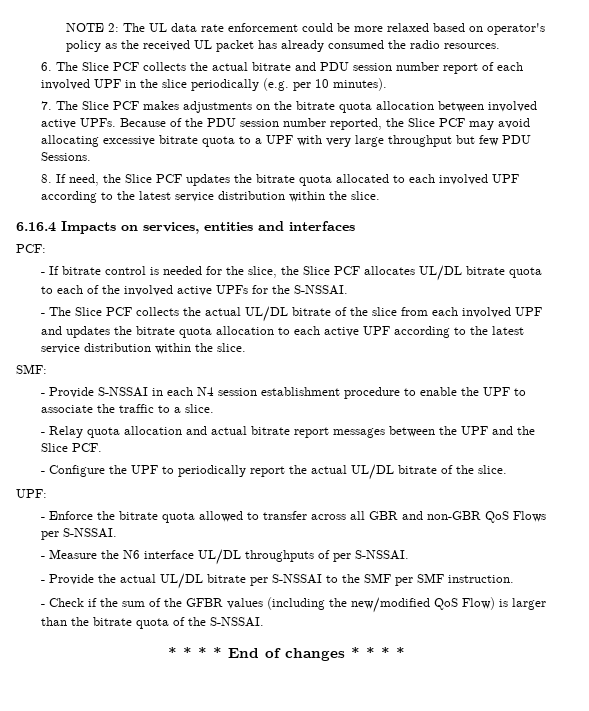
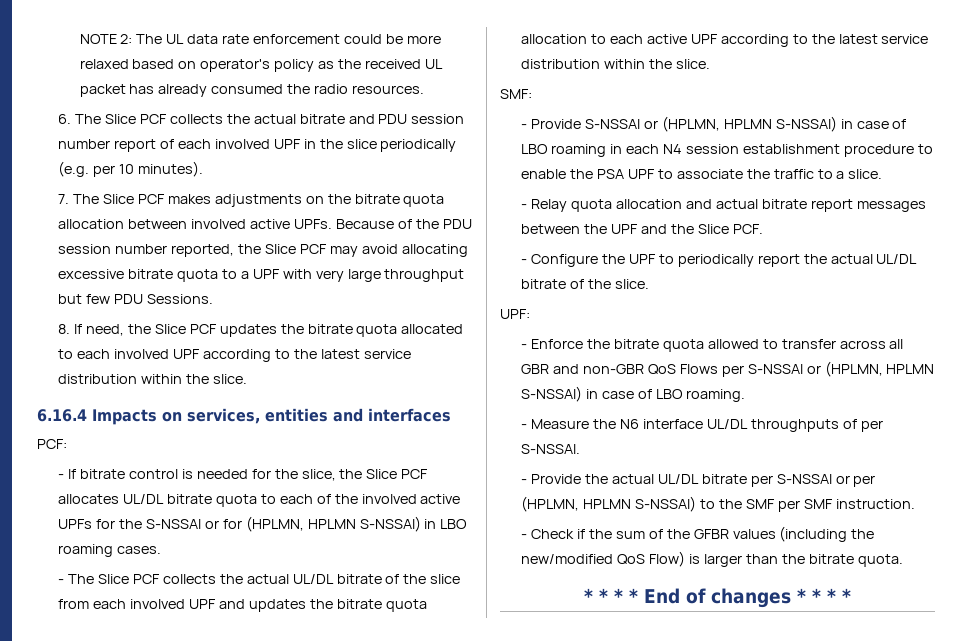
[293,285,348,295] S-NSSAI. -> [145,516,468,532] [58,544,162,557] S-NSSAI or for (HPLMN, HPLMN S-NSSAI) in LBO roaming cases.
(148, 392) none -> [643,116,907,132] [521,144,607,157] or (HPLMN, HPLMN S-NSSAI) in case of LBO roaming
(479, 391) none -> [597,169,625,179] PSA
[62,528,117,538] S-NSSAI. -> [747,361,935,377] [521,386,745,402] S-NSSAI or (HPLMN, HPLMN S-NSSAI) in case of LBO roaming.
(322, 579) none -> [835,475,876,487] [521,496,697,512] or per (HPLMN, HPLMN S-NSSAI)
[135,617,264,629] quota of the S-NSSAI. -> [857,554,903,567] quota.

